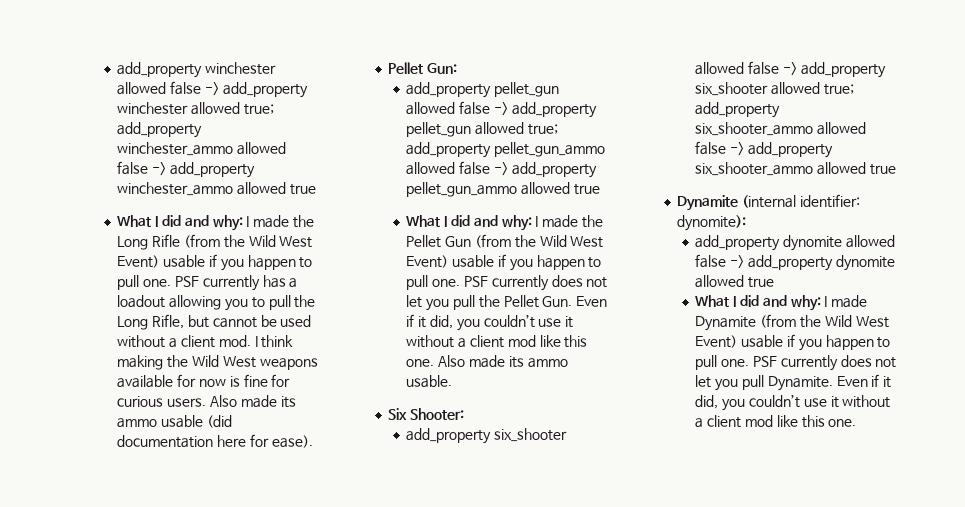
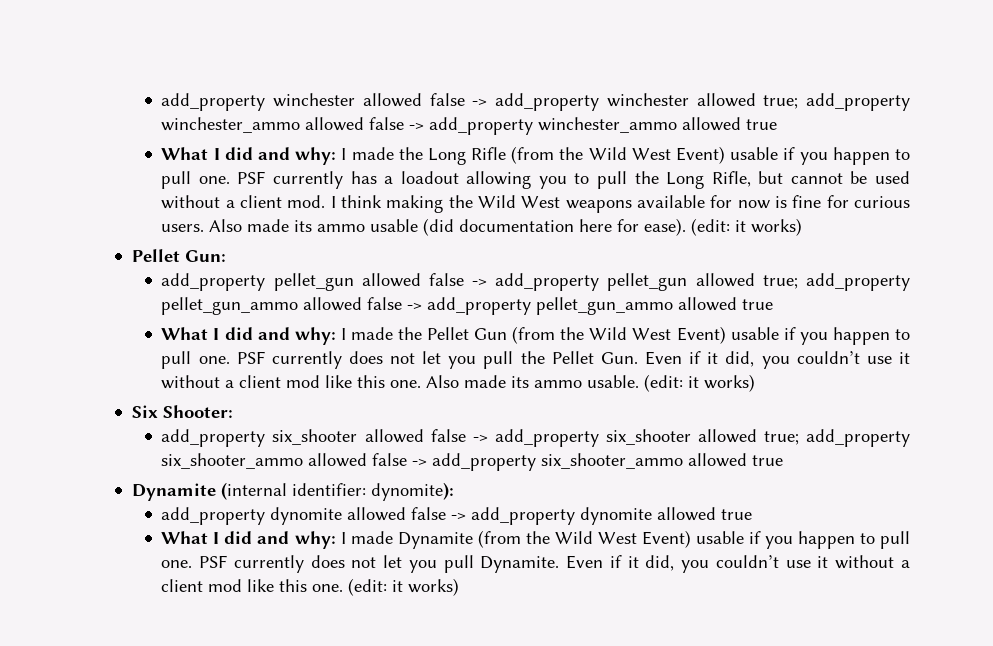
(313, 441) none -> [691,218,803,236] (edit: it works)
(453, 381) none -> [644,374,756,392] (edit: it works)
(857, 423) none -> [348,578,460,596] (edit: it works)

